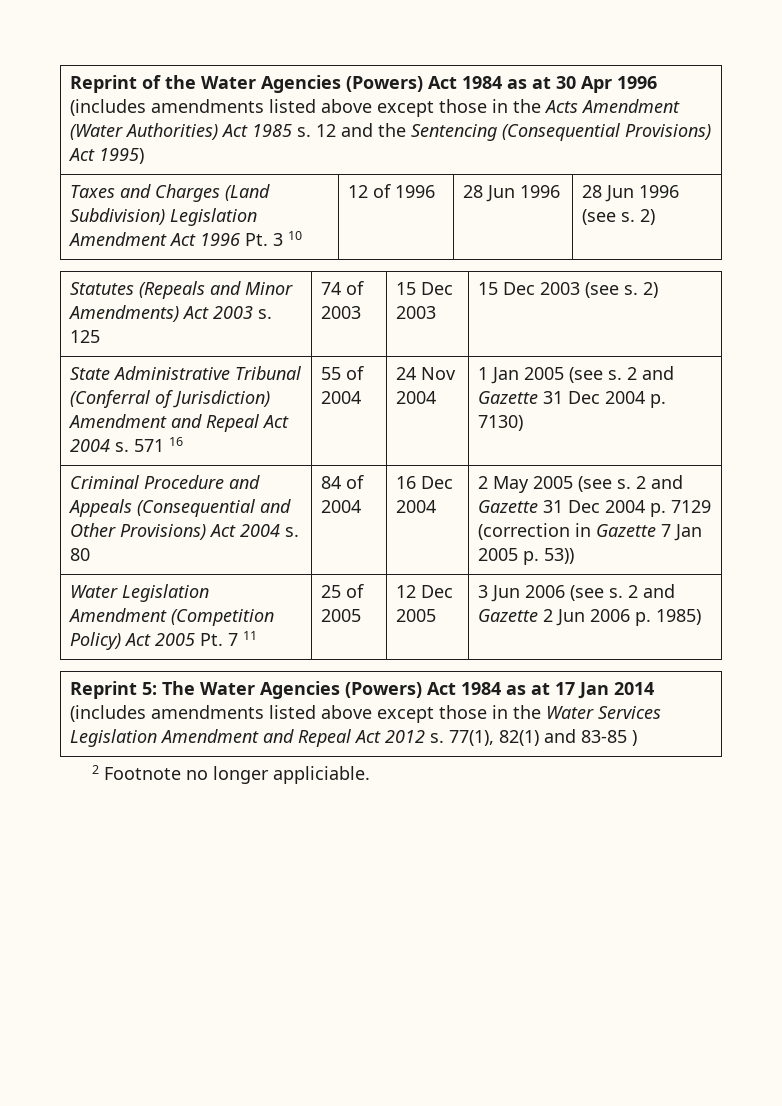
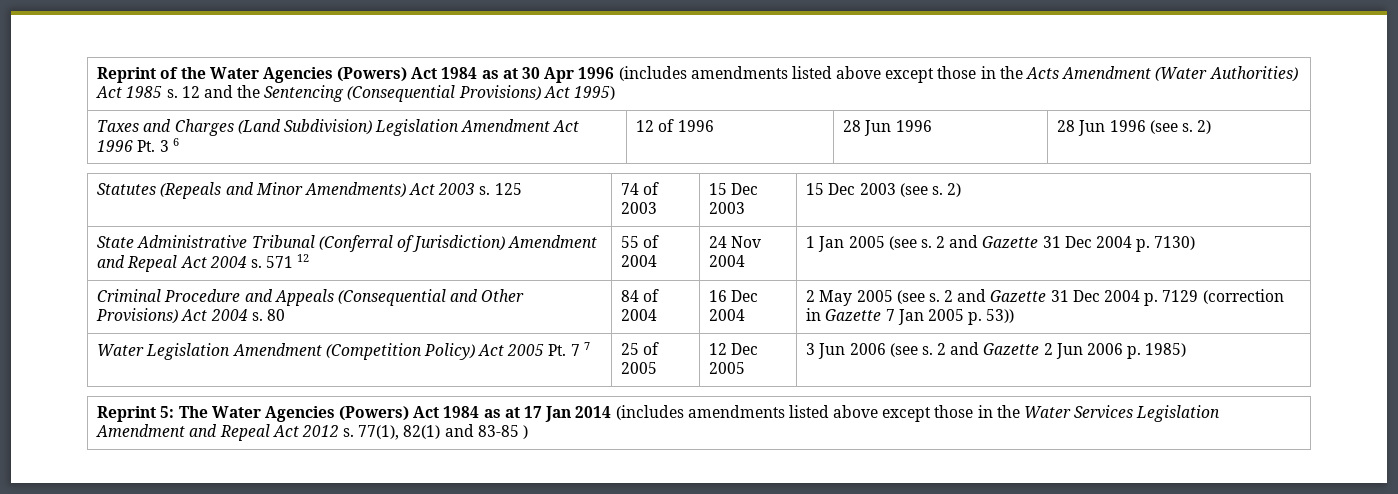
[287,231,302,240] 10 -> [172,138,179,146] 6
[168,437,183,446] 16 -> [297,254,310,262] 12
[242,631,257,640] 11 -> [583,342,590,350] 7
[92,765,371,784] // 2 Footnote no longer appliciable. -> (528, 432) none

